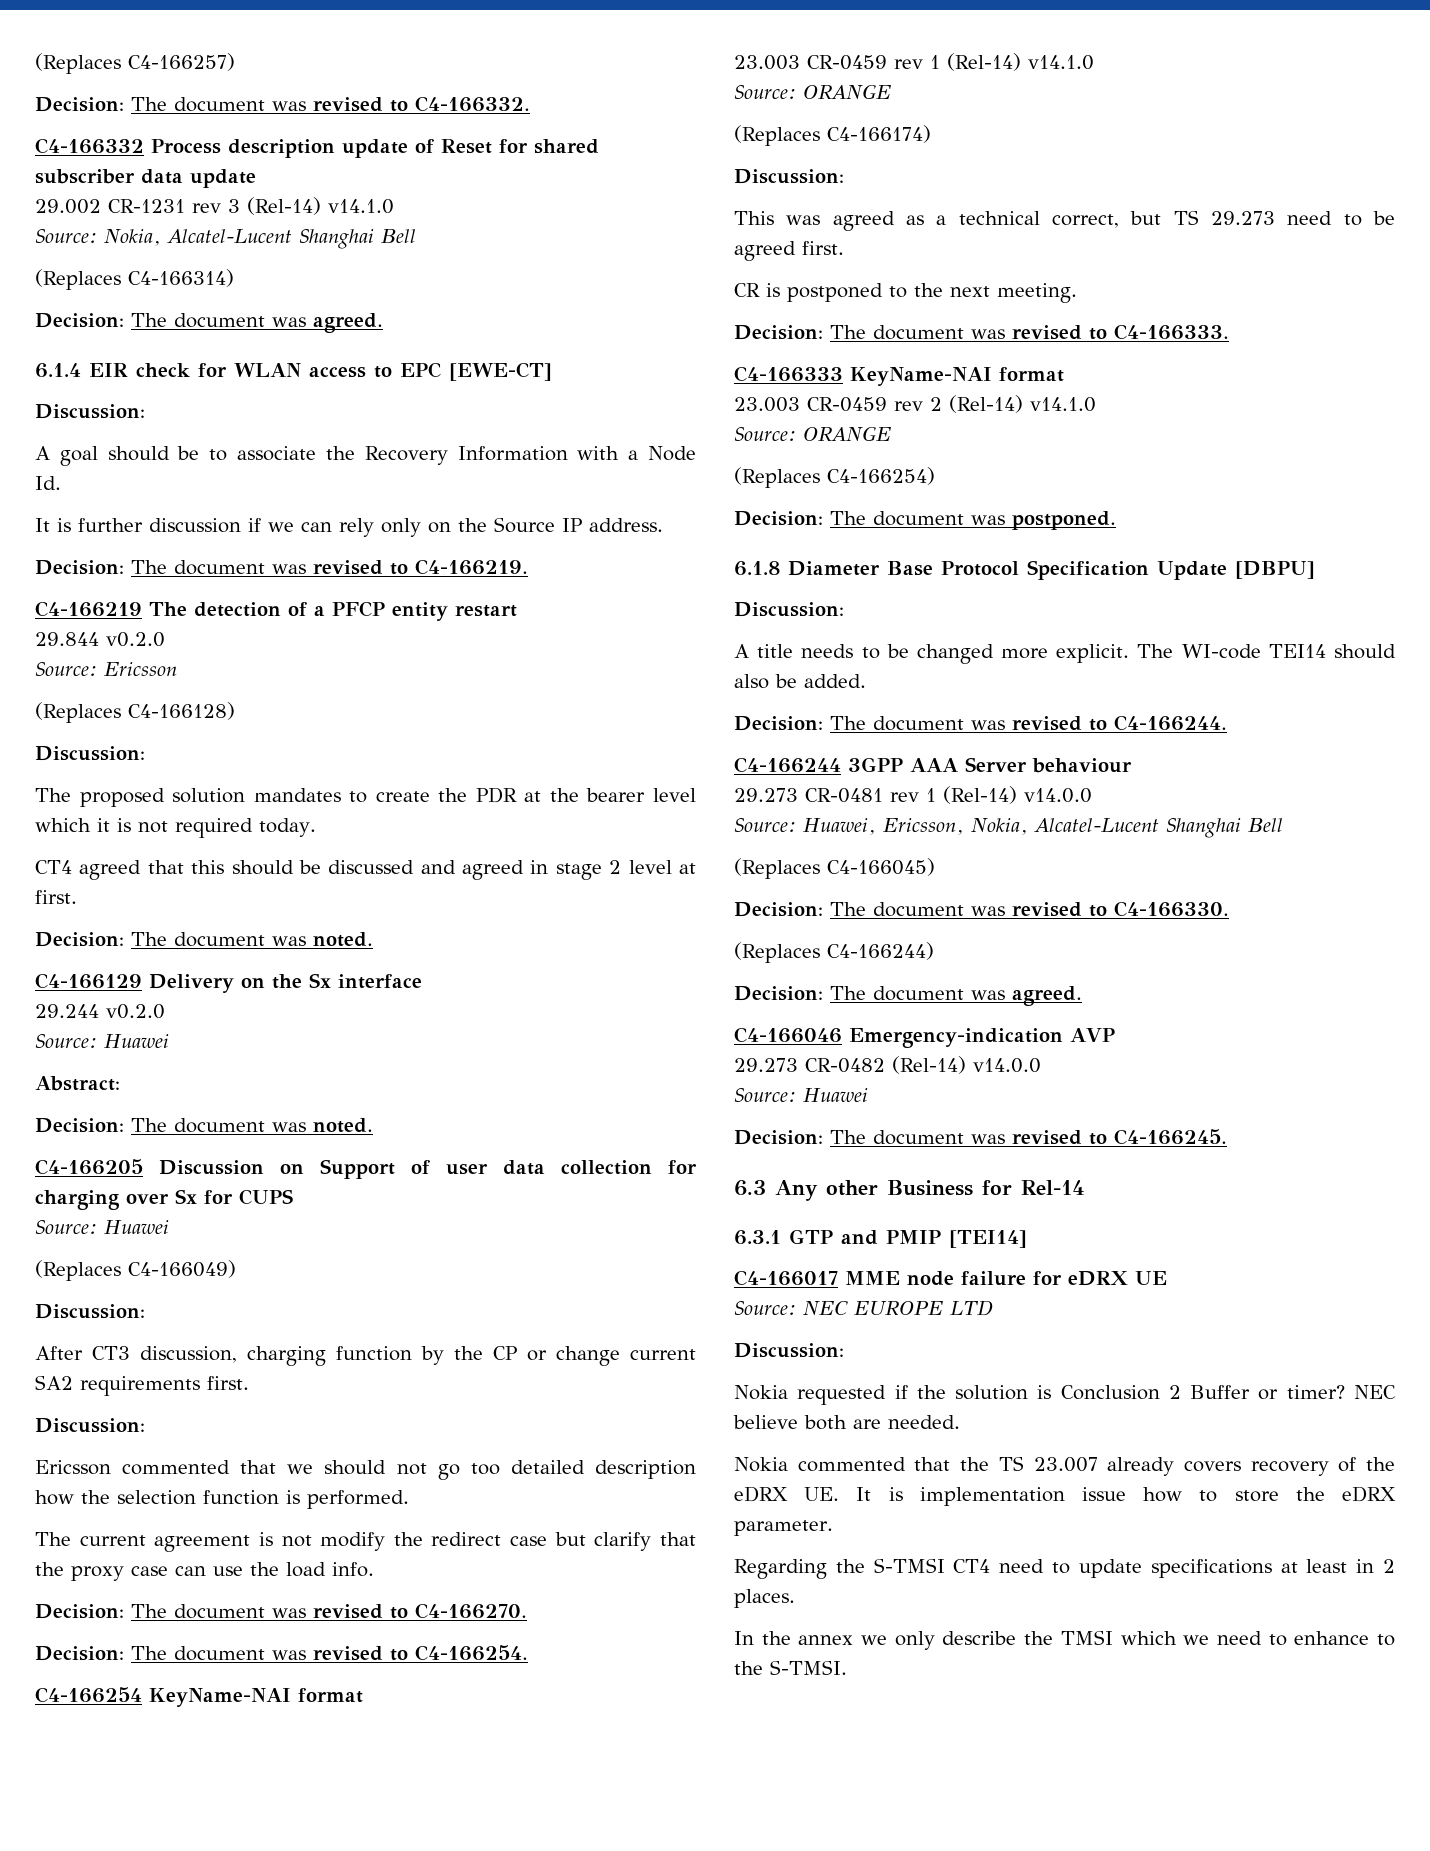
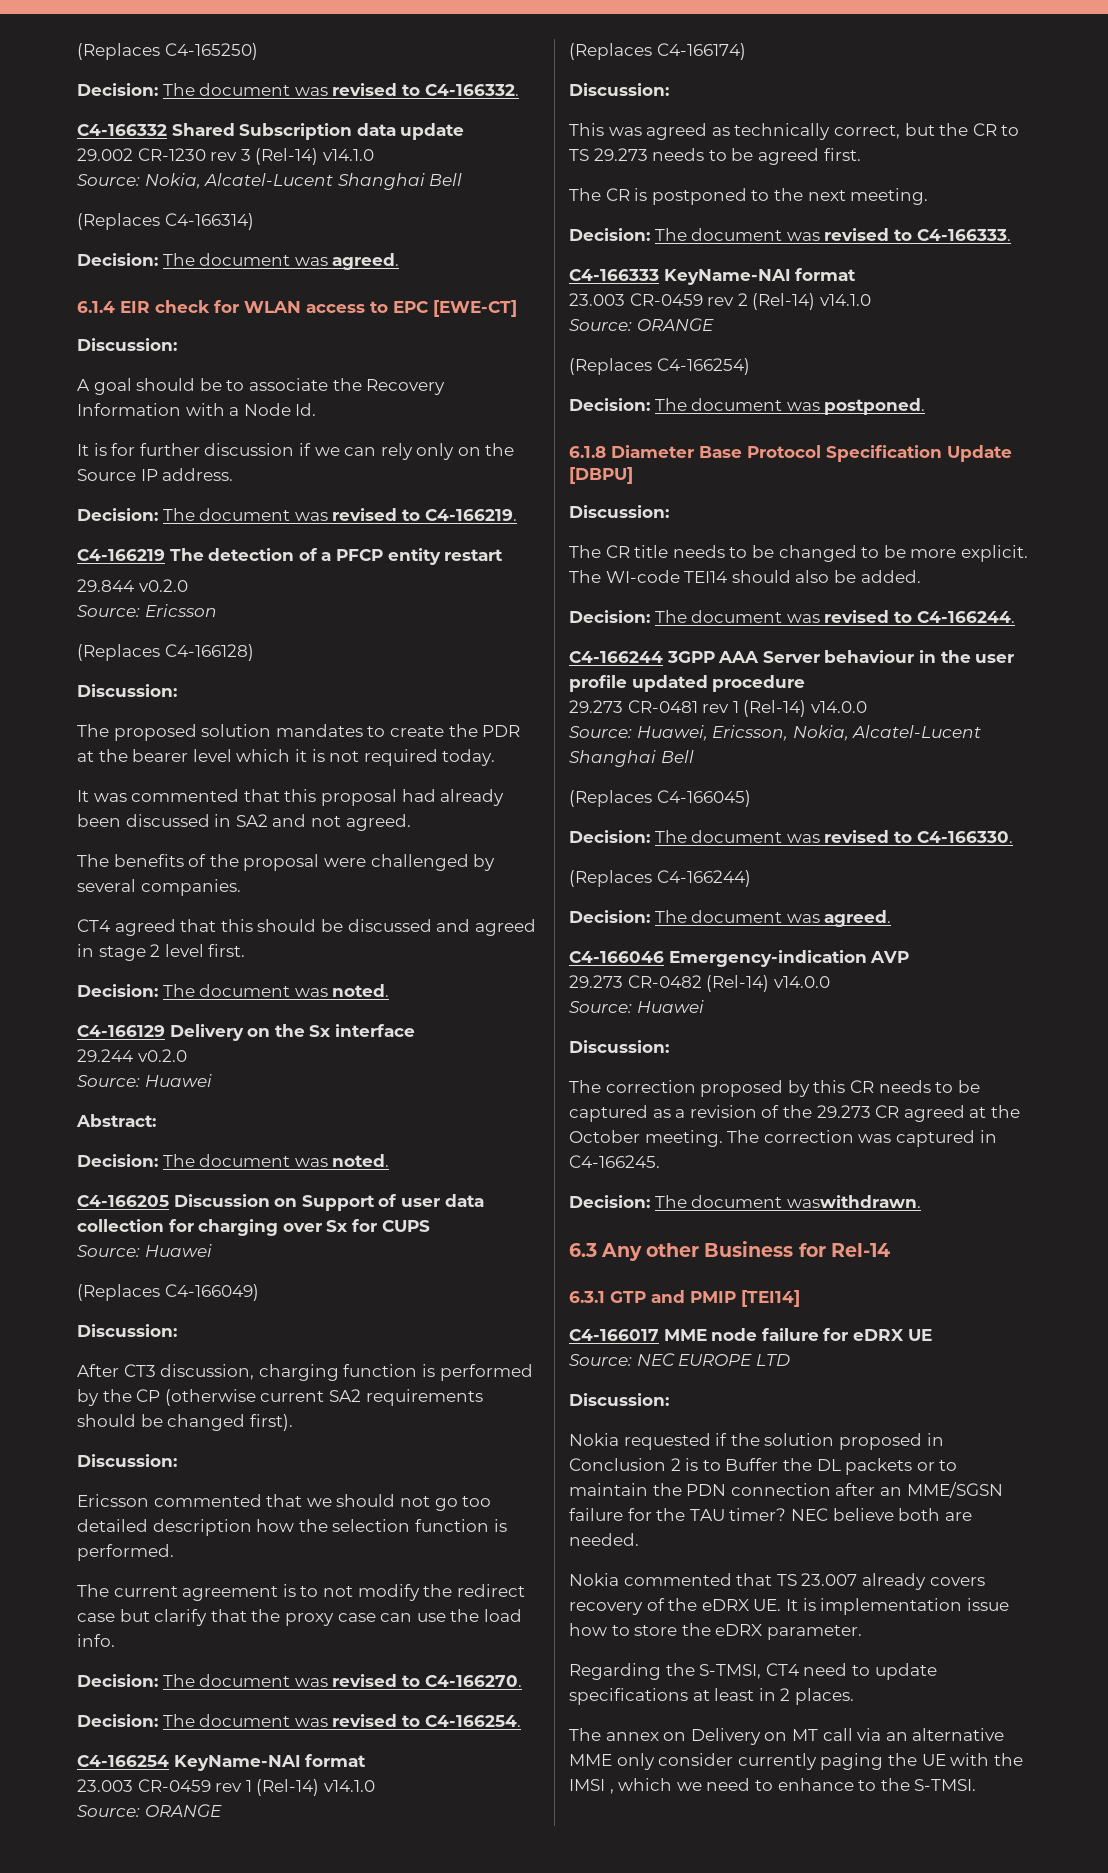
[35,53,235,74] (Replaces C4-166257) -> [77,43,258,60] (Replaces C4-165250)
[151,139,599,158] [35,169,135,184] Process description update of Reset for shared subscriber -> [171,123,353,140] Shared Subscription
[108,199,185,213] CR-1231 -> [137,148,206,161] CR-1230
(71, 525) none -> [111,443,136,456] for
(316, 827) none -> [77,789,505,806] [77,814,411,831] [77,854,496,871] [77,879,241,896] // It was commented that this proposal had already been discussed in SA2 and not agreed. // The benefits of the proposal were challenged by several companies.
[678,863,696,874] at -> (204, 950) none
(412, 1353) none -> [421,1364,533,1381] is performed
[527,1346,620,1366] or change -> [164,1389,256,1406] (otherwise
[207,1376,249,1390] first. -> [77,1414,293,1431] should be changed first).
(273, 1539) none -> [300,1586,319,1597] to
[936,211,1162,228] a technical correct, but -> [734,123,1020,140] technically correct, but the CR to
[1287,211,1333,225] need -> [652,148,705,161] needs
(844, 248) none -> [569,188,601,201] The
[734,644,749,658] A -> [569,545,630,558] The CR
(994, 654) none -> [861,545,906,558] to be
(1132, 765) none -> [918,650,1015,663] [569,675,806,692] in the user profile updated procedure
[734,1129,1227,1145] // Decision: The document was revised to C4-166245. -> [569,1040,669,1053] [569,1080,980,1097] [569,1105,1020,1122] [569,1130,997,1147] [569,1155,660,1168] [569,1195,921,1208] // Discussion: // The correction proposed by this CR needs to be captured as a revision of the 29.273 CR agreed at the October meeting. The correction was captured in C4-166245. // Decision: The document waswithdrawn.
[1037,1385,1279,1400] is Conclusion 2 Buffer or -> [838,1433,944,1450] [569,1458,958,1475] [569,1482,1003,1498] [569,1508,725,1521] proposed in Conclusion 2 is to Buffer the DL packets or to maintain the PDN connection after an MME/SGSN failure for the TAU
[960,1457,990,1471] the -> (773, 1579) none
[873,1558,945,1573] S-TMSI -> [699,1664,762,1679] S-TMSI,
[734,1630,1113,1650] In the annex we only describe the TMSI -> [569,1728,1005,1745] [569,1753,1023,1770] [569,1779,614,1794] The annex on Delivery on MT call via an alternative MME only consider currently paging the UE with the IMSI ,

